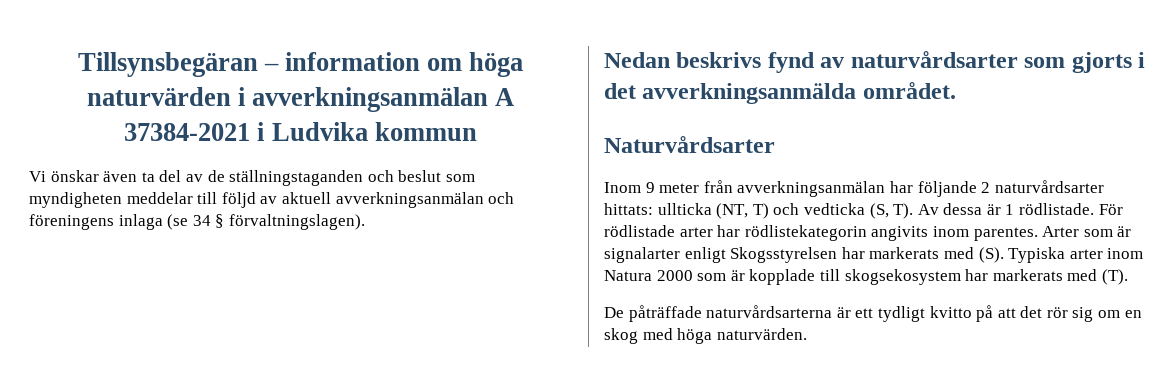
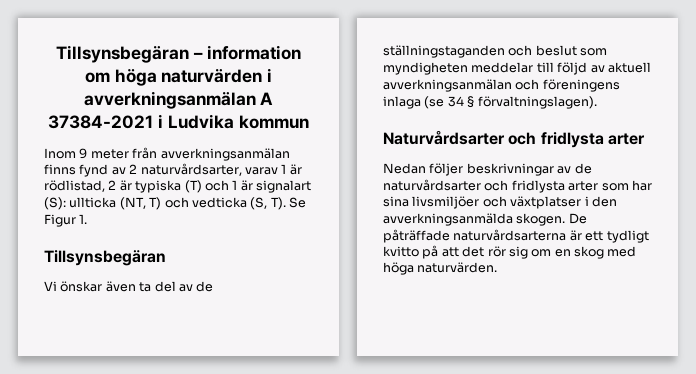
(477, 131) none -> [44,147,290,161] [44,163,302,177] [44,180,311,193] [44,197,306,210] [44,214,88,227] [44,250,166,266] // Inom 9 meter från avverkningsanmälan finns fynd av 2 naturvårdsarter, varav 1 är rödlistad, 2 är typiska (T) och 1 är signalart (S): ullticka (NT, T) och vedticka (S, T). Se Figur 1. // Tillsynsbegäran
[604,51,1146,73] [604,82,956,104] [604,136,775,153] [604,180,1104,197] [604,203,1123,219] [604,225,1132,241] [604,247,1144,263] [604,269,1128,285] Nedan beskrivs fynd av naturvårdsarter som gjorts i det avverkningsanmälda området. // Naturvårdsarter // Inom 9 meter från avverkningsanmälan har följande 2 naturvårdsarter hittats: ullticka (NT, T) och vedticka (S, T). Av dessa är 1 rödlistade. För rödlistade arter har rödlistekategorin angivits inom parentes. Arter som är signalarter enligt Skogsstyrelsen har markerats med (S). Typiska arter inom Natura 2000 som är kopplade till skogsekosystem har markerats med (T). // -> [383,130,645,148] [383,163,592,176] [383,179,652,193] [383,196,617,209] [383,213,566,226] Naturvårdsarter och fridlysta arter // Nedan följer beskrivningar av de naturvårdsarter och fridlysta arter som har sina livsmiljöer och växtplatser i den avverkningsanmälda skogen.

